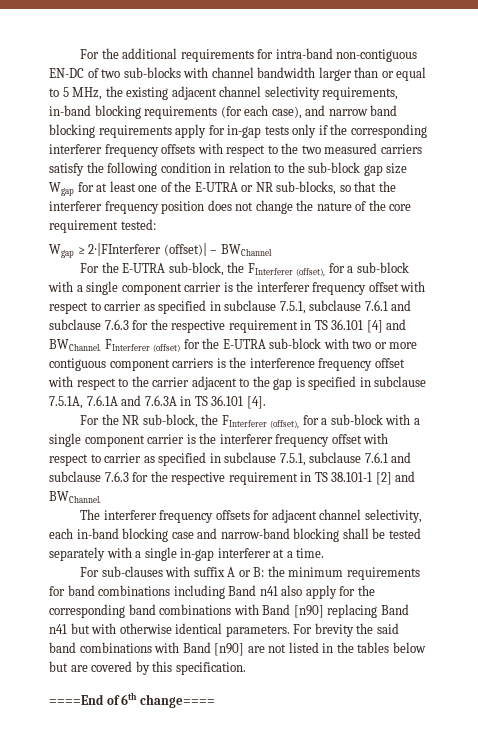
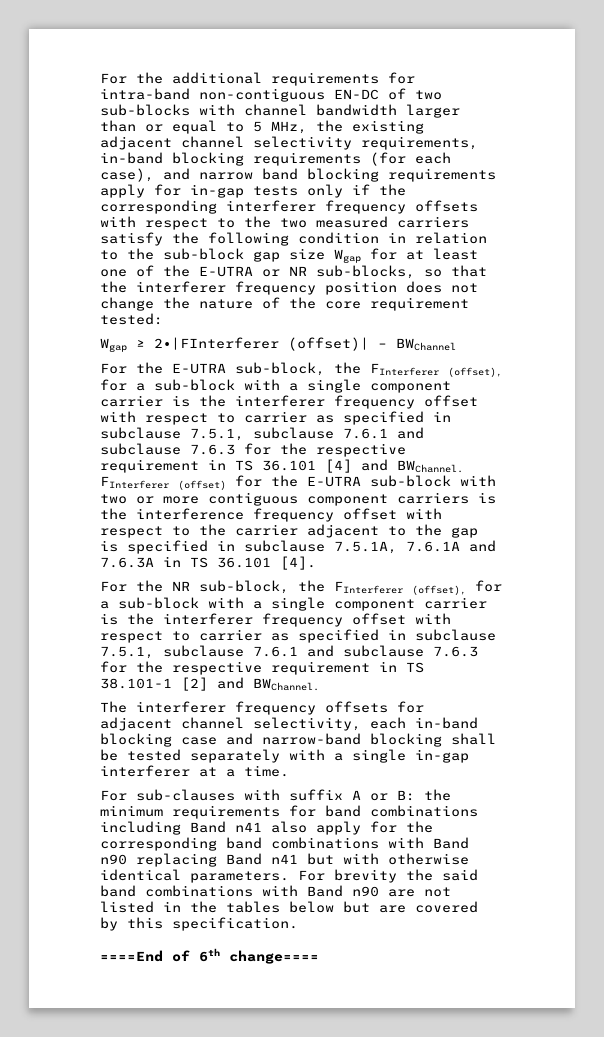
[293,605,324,618] [n90] -> [100,854,127,865] n90
[214,643,245,656] [n90] -> [352,886,379,897] n90

